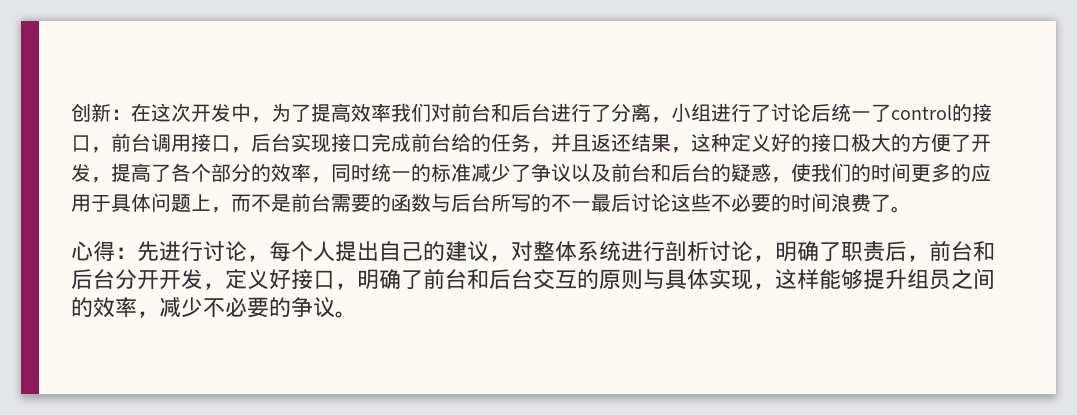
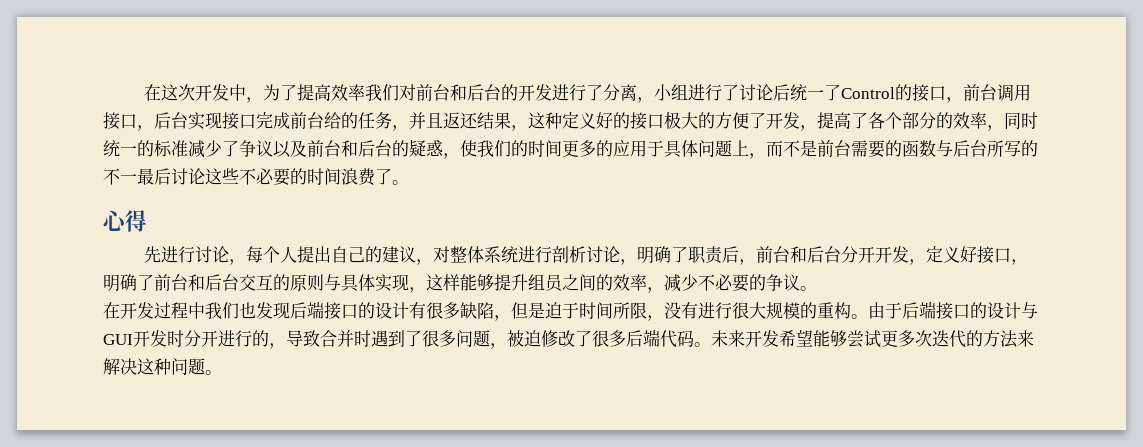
[71,103,131,122] 创新： -> (143, 92) none
(551, 112) none -> [500,84,552,101] 的开发
[891,105,952,120] control -> [840,87,895,99] Control
[115,247,137,259] ： -> (147, 221) //
(357, 314) none -> [103,301,1038,321] [103,329,1034,349] [103,358,222,375] // 在开发过程中我们也发现后端接口的设计有很多缺陷，但是迫于时间所限，没有进行很大规模的重构。由于后端接口的设计与GUI开发时分开进行的，导致合并时遇到了很多问题，被迫修改了很多后端代码。未来开发希望能够尝试更多次迭代的方法来解决这种问题。

